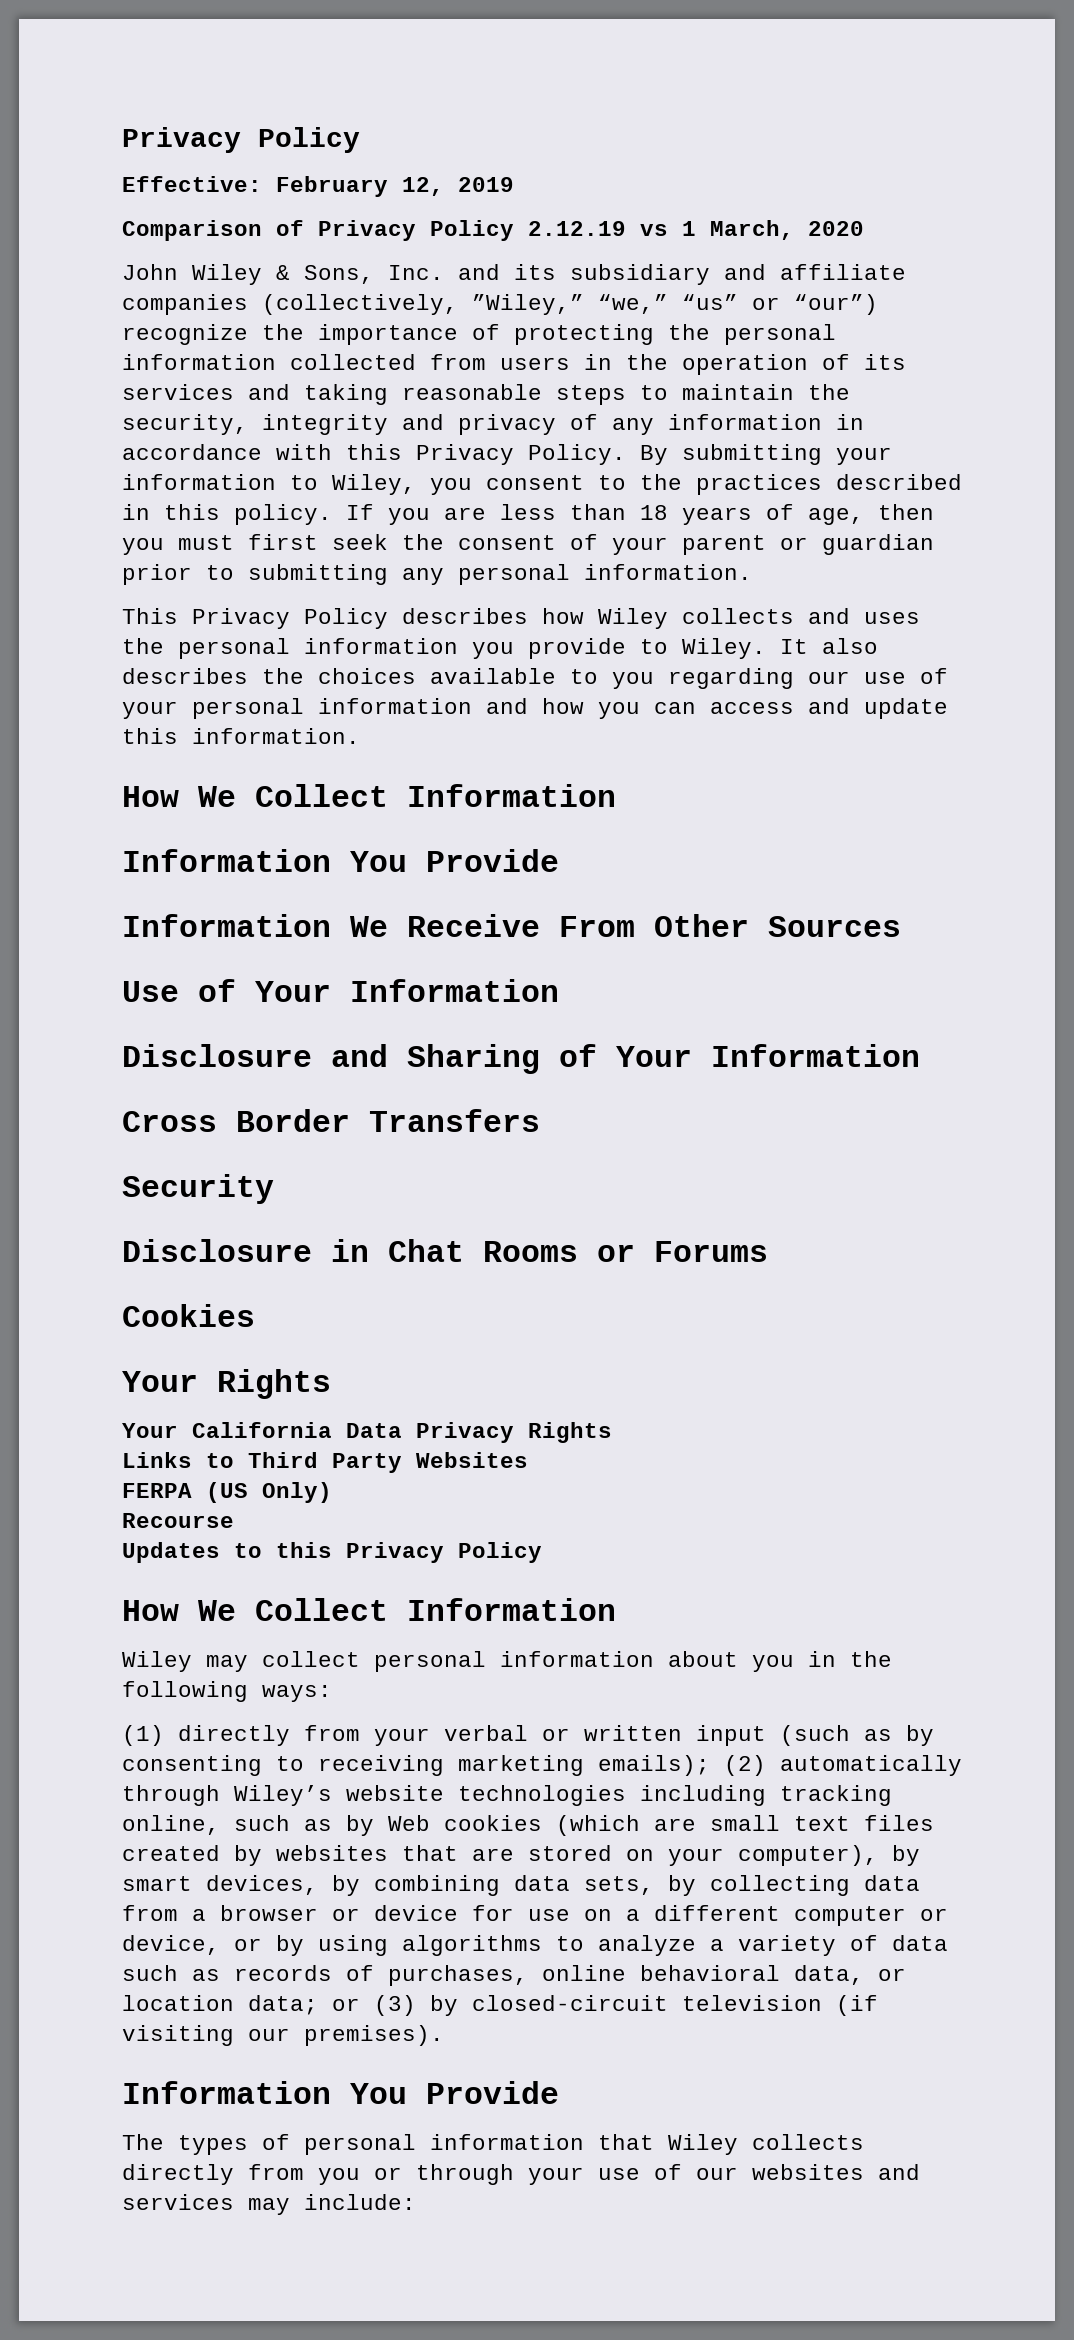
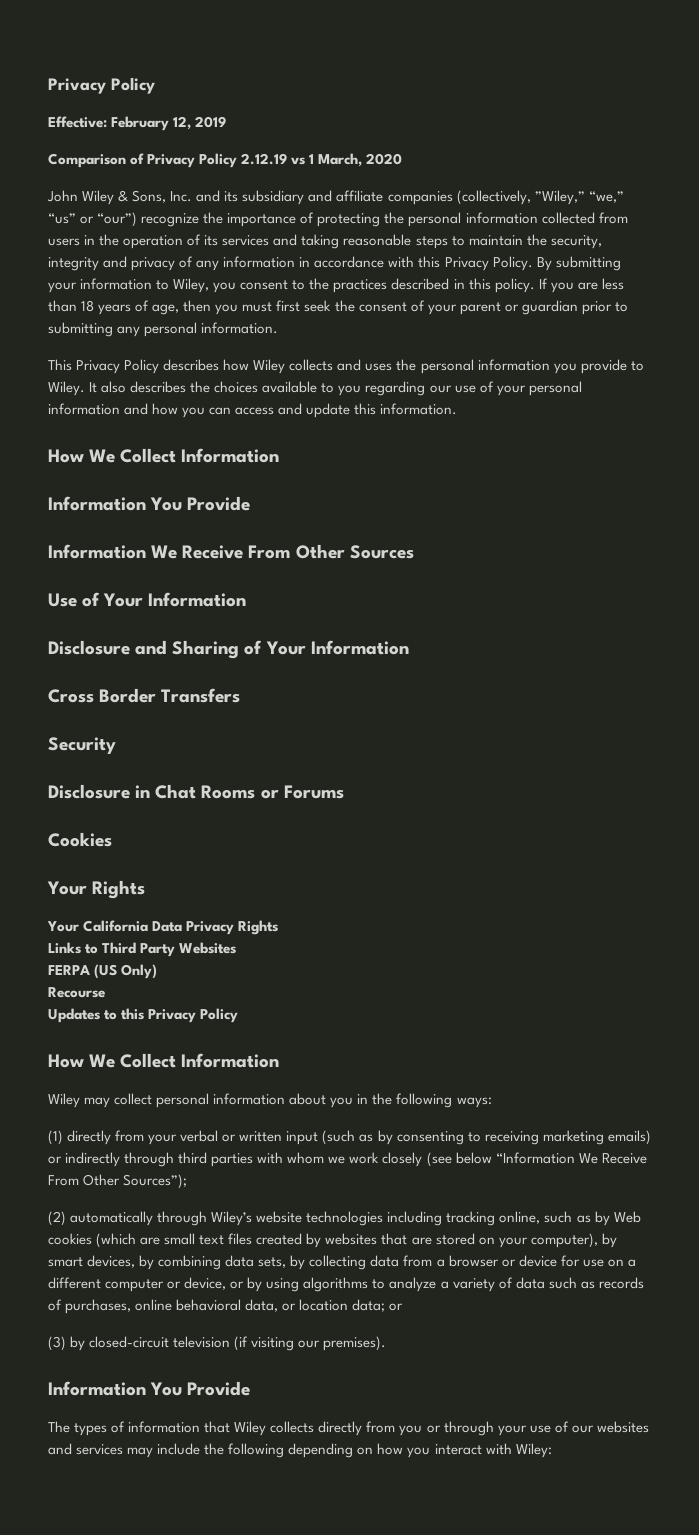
[598,1755,710,1776] emails); -> [607,1130,651,1145] [48,1152,647,1167] [48,1174,188,1189] emails) or indirectly through third parties with whom we work closely (see below “Information We Receive From Other Sources”); //
(360, 2004) none -> (404, 1307) //
[304,2134,416,2155] personal -> (126, 1427) none
[304,2194,416,2210] include: -> [157,1443,552,1458] include the following depending on how you interact with Wiley:

